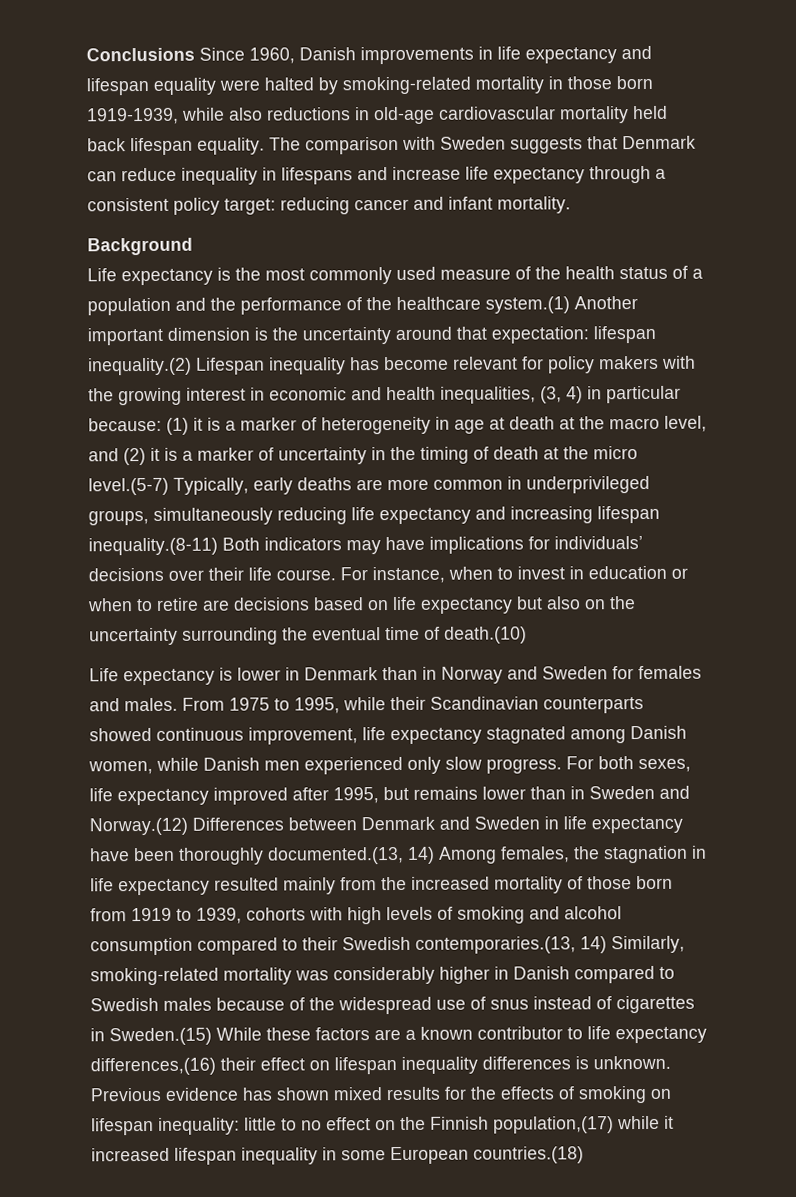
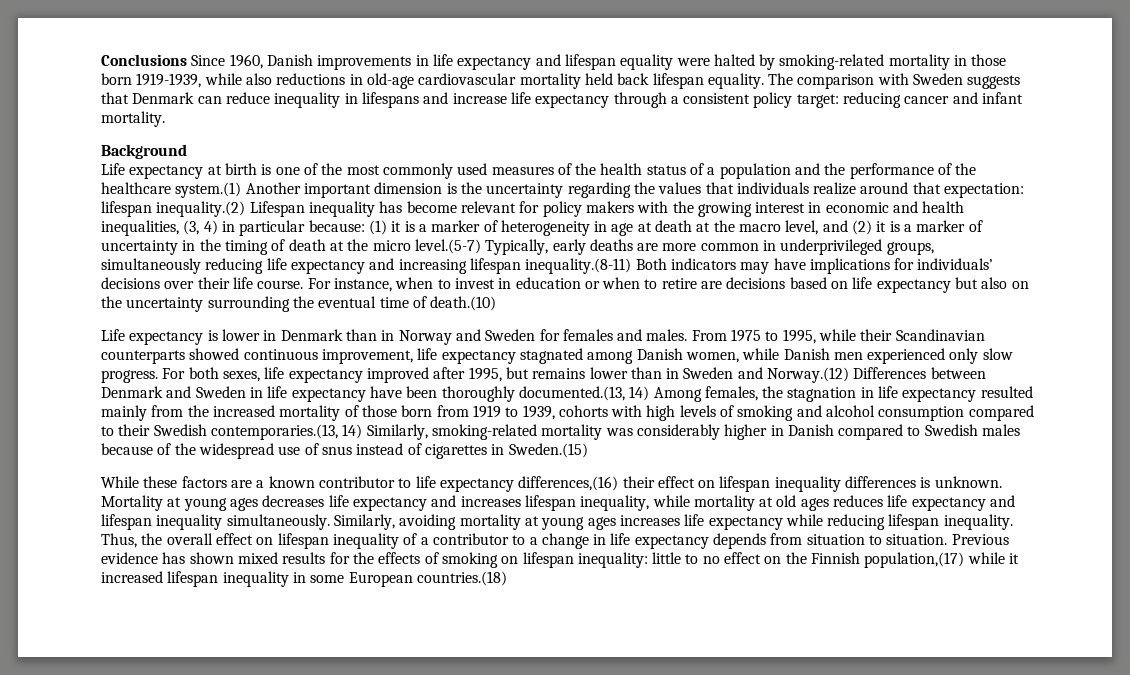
[217,267,231,281] is -> [207,163,318,175] at birth is one of
[440,268,511,280] measure -> [491,166,554,175] measures
(391, 336) none -> [567,182,857,198] regarding the values that individuals realize
(212, 1036) none -> (588, 450) //
(671, 1062) none -> [101,495,1016,511] [101,514,1013,530] [101,533,948,549] Mortality at young ages decreases life expectancy and increases lifespan inequality, while mortality at old ages reduces life expectancy and lifespan inequality simultaneously. Similarly, avoiding mortality at young ages increases life expectancy while reducing lifespan inequality. Thus, the overall effect on lifespan inequality of a contributor to a change in life expectancy depends from situation to situation.

